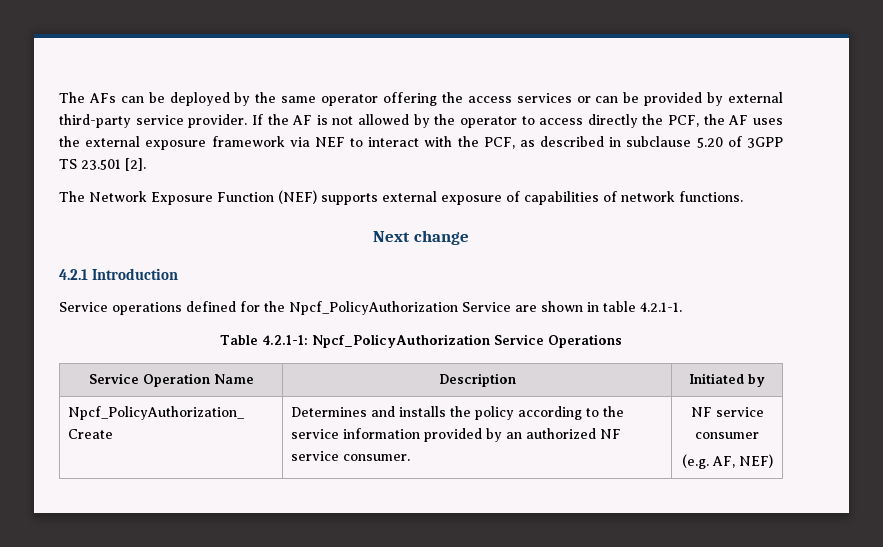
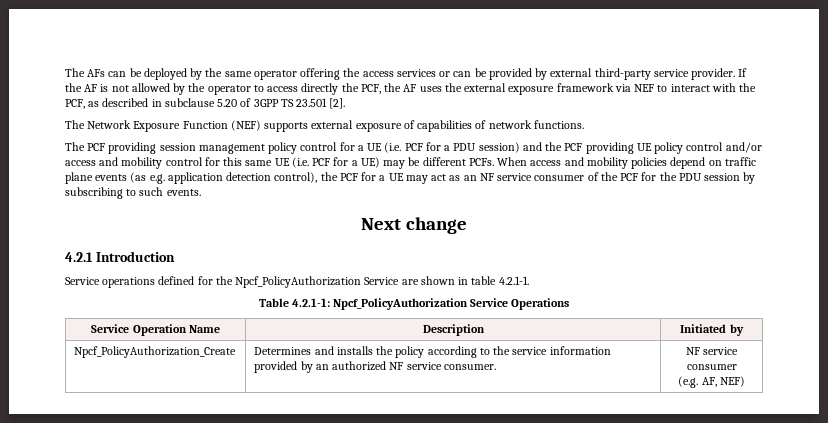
(743, 196) none -> [65,142,762,154] [65,157,756,169] [65,172,756,184] [65,187,201,199] // The PCF providing session management policy control for a UE (i.e. PCF for a PDU session) and the PCF providing UE policy control and/or access and mobility control for this same UE (i.e. PCF for a UE) may be different PCFs. When access and mobility policies depend on traffic plane events (as e.g. application detection control), the PCF for a UE may act as an NF service consumer of the PCF for the PDU session by subscribing to such events.

